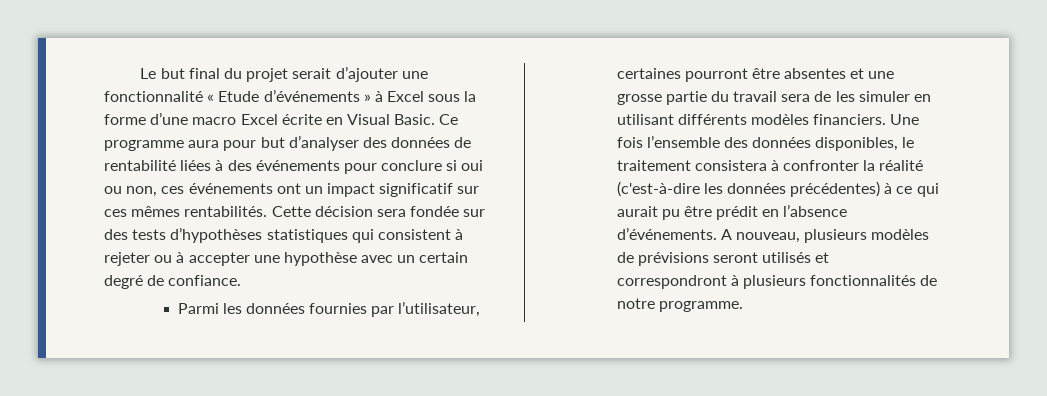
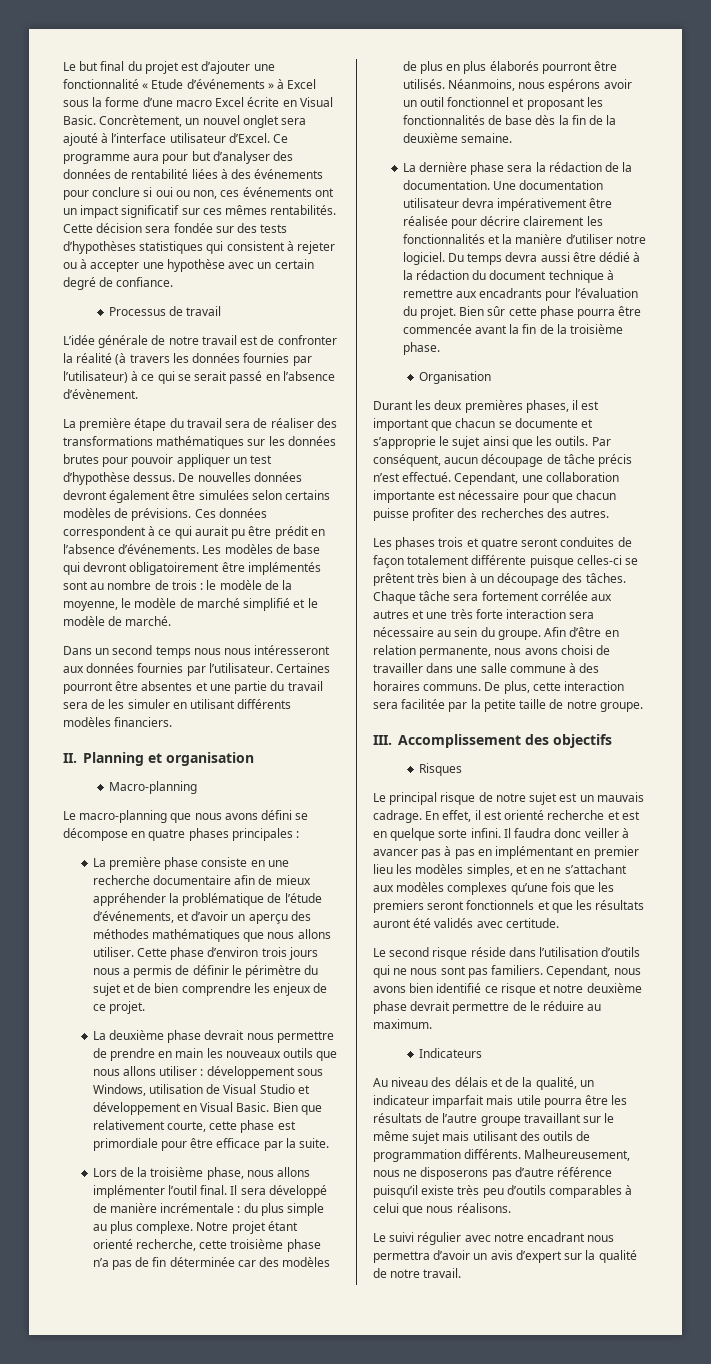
[292,68,332,79] serait -> [181,62,200,71] est
(436, 119) none -> [99,115,307,128] [63,133,270,146] Concrètement, un nouvel onglet sera ajouté à l’interface utilisateur d’Excel.
[177,301,481,317] [616,68,681,79] Parmi les données fournies par l’utilisateur, certaines -> [108,306,222,316] [63,335,337,348] [63,353,312,366] [63,371,335,384] [63,389,138,399] [63,418,337,431] [63,436,336,449] [63,454,273,467] [63,472,302,485] [63,490,331,503] [63,508,267,521] [63,526,325,539] [63,544,321,554] [63,562,321,575] [63,580,293,590] [63,598,318,611] [63,616,172,626] [63,645,331,658] [63,663,331,676] Processus de travail // L’idée générale de notre travail est de confronter la réalité (à travers les données fournies par l’utilisateur) à ce qui se serait passé en l’absence d’évènement. // La première étape du travail sera de réaliser des transformations mathématiques sur les données brutes pour pouvoir appliquer un test d’hypothèse dessus. De nouvelles données devront également être simulées selon certains modèles de prévisions. Ces données correspondent à ce qui aurait pu être prédit en l’absence d’événements. Les modèles de base qui devront obligatoirement être implémentés sont au nombre de trois : le modèle de la moyenne, le modèle de marché simplifié et le modèle de marché. // Dans un second temps nous nous intéresseront aux données fournies par l’utilisateur. Certaines
[616,94,662,105] grosse -> (231, 687) none
[890,114,920,125] [616,135,915,151] [616,160,924,171] [616,181,939,197] [616,204,848,220] [616,227,930,243] [616,252,830,266] [616,275,938,289] [616,298,743,312] Une fois l’ensemble des données disponibles, le traitement consistera à confronter la réalité (c'est-à-dire les données précédentes) à ce qui aurait pu être prédit en l’absence d’événements. A nouveau, plusieurs modèles de prévisions seront utilisés et correspondront à plusieurs fonctionnalités de notre programme. -> [63,752,254,766] [108,781,197,794] [63,810,309,823] [63,828,300,841] [92,857,289,870] [92,875,311,885] [92,893,322,906] [92,911,311,924] [92,929,331,942] [92,947,318,960] [92,965,319,978] [92,983,328,996] [92,1001,145,1014] [92,1030,334,1043] [92,1048,338,1061] [92,1066,323,1079] [92,1084,310,1096] [92,1102,322,1115] [92,1120,296,1133] [92,1138,330,1151] [92,1167,311,1180] [92,1185,327,1198] [92,1203,325,1216] [92,1221,298,1234] [92,1239,321,1252] [92,1257,331,1270] [402,61,618,74] [402,79,632,92] [402,97,603,110] [402,115,617,125] [402,133,512,143] [402,162,633,175] [402,180,604,190] [402,198,613,211] [402,216,603,229] [402,234,646,244] [402,252,641,265] [402,270,614,283] [402,288,638,301] [402,306,642,319] [402,324,624,334] [402,342,440,355] [418,371,491,384] [373,400,600,413] [373,418,594,431] [373,436,611,449] [373,454,633,467] [373,472,619,485] [373,490,617,503] [373,508,610,521] [373,537,632,550] [373,555,639,568] [373,573,626,586] [373,591,613,604] [373,609,595,619] [373,627,619,640] [373,645,611,658] [373,663,600,673] [373,681,625,694] [373,699,643,712] [373,734,612,748] [418,763,462,776] [373,792,644,805] [373,810,640,823] [373,828,629,841] [373,846,639,859] [373,864,627,877] [373,882,615,895] [373,900,645,913] [373,918,559,928] [373,947,641,960] [373,965,641,978] [373,983,642,996] [373,1001,602,1014] [373,1019,432,1029] [418,1048,482,1058] [373,1077,594,1090] [373,1095,628,1108] [373,1113,615,1126] [373,1131,591,1144] [373,1149,631,1162] [373,1167,613,1180] [373,1185,633,1198] [373,1203,511,1216] [373,1232,615,1245] [373,1250,637,1263] [373,1268,462,1278] // II. Planning et organisation // Macro-planning // Le macro-planning que nous avons défini se décompose en quatre phases principales : // La première phase consiste en une recherche documentaire afin de mieux appréhender la problématique de l’étude d’événements, et d’avoir un aperçu des méthodes mathématiques que nous allons utiliser. Cette phase d’environ trois jours nous a permis de définir le périmètre du sujet et de bien comprendre les enjeux de ce projet. // La deuxième phase devrait nous permettre de prendre en main les nouveaux outils que nous allons utiliser : développement sous Windows, utilisation de Visual Studio et développement en Visual Basic. Bien que relativement courte, cette phase est primordiale pour être efficace par la suite. // Lors de la troisième phase, nous allons implémenter l’outil final. Il sera développé de manière incrémentale : du plus simple au plus complexe. Notre projet étant orienté recherche, cette troisième phase n’a pas de fin déterminée car des modèles de plus en plus élaborés pourront être utilisés. Néanmoins, nous espérons avoir un outil fonctionnel et proposant les fonctionnalités de base dès la fin de la deuxième semaine. // La dernière phase sera la rédaction de la documentation. Une documentation utilisateur devra impérativement être réalisée pour décrire clairement les fonctionnalités et la manière d’utiliser notre logiciel. Du temps devra aussi être dédié à la rédaction du document technique à remettre aux encadrants pour l’évaluation du projet. Bien sûr cette phase pourra être commencée avant la fin de la troisième phase. // Organisation // Durant les deux premières phases, il est important que chacun se documente et s’approprie le sujet ainsi que les outils. Par conséquent, aucun découpage de tâche précis n’est effectué. Cependant, une collaboration importante est nécessaire pour que chacun puisse profiter des recherches des autres. // Les phases trois et quatre seront conduites de façon totalement différente puisque celles-ci se prêtent très bien à un découpage des tâches. Chaque tâche sera fortement corrélée aux autres et une très forte interaction sera nécessaire au sein du groupe. Afin d’être en relation permanente, nous avons choisi de travailler dans une salle commune à des horaires communs. De plus, cette interaction sera facilitée par la petite taille de notre groupe. // III. Accomplissement des objectifs // Risques // Le principal risque de notre sujet est un mauvais cadrage. En effet, il est orienté recherche et est en quelque sorte infini. Il faudra donc veiller à avancer pas à pas en implémentant en premier lieu les modèles simples, et en ne s’attachant aux modèles complexes qu’une fois que les premiers seront fonctionnels et que les résultats auront été validés avec certitude. // Le second risque réside dans l’utilisation d’outils qui ne nous sont pas familiers. Cependant, nous avons bien identifié ce risque et notre deuxième phase devrait permettre de le réduire au maximum. // Indicateurs // Au niveau des délais et de la qualité, un indicateur imparfait mais utile pourra être les résultats de l’autre groupe travaillant sur le même sujet mais utilisant des outils de programmation différents. Malheureusement, nous ne disposerons pas d’autre référence puisqu’il existe très peu d’outils comparables à celui que nous réalisons. // Le suivi régulier avec notre encadrant nous permettra d’avoir un avis d’expert sur la qualité de notre travail.

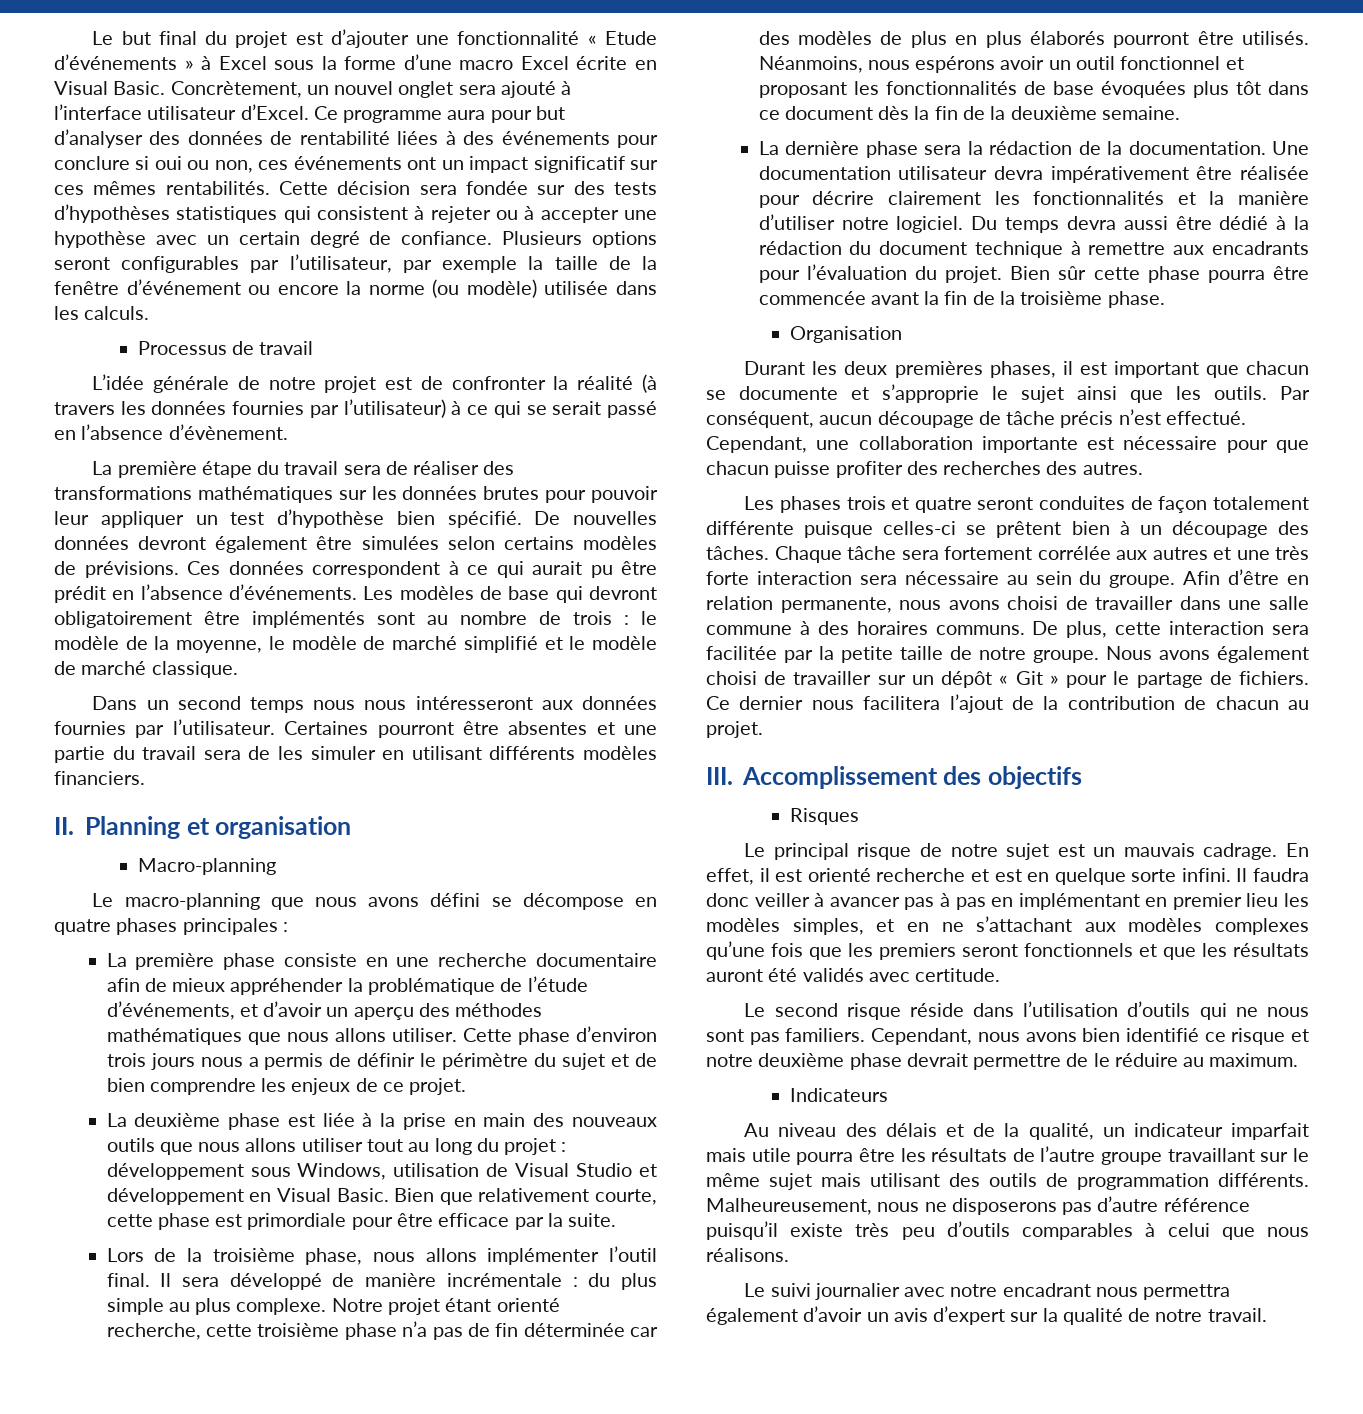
(174, 282) none -> [502,231,657,248] [54,254,657,273] [54,279,657,298] [54,306,150,320] Plusieurs options seront configurables par l’utilisateur, par exemple la taille de la fenêtre d’événement ou encore la norme (ou modèle) utilisée dans les calculs.
[201,335,237,345] travail -> [324,376,377,393] projet
(174, 460) none -> [54,511,89,525] leur
[133,472,176,482] dessus. -> [396,511,522,528] bien spécifié.
[125,616,172,626] marché. -> [81,661,238,678] marché classique.
[204,1030,334,1043] [92,1048,155,1061] devrait nous permettre de prendre -> [287,1113,446,1130] est liée à la prise
[206,1048,223,1058] les -> [533,1113,565,1127] des
(198, 1071) none -> [367,1138,557,1155] tout au long du projet
(533, 120) none -> [1100,81,1309,98] [758,106,873,120] évoquées plus tôt dans ce document
[417,573,440,583] très -> (1062, 529) none
(643, 707) none -> [1106,646,1309,663] [706,671,1309,688] [706,694,1309,713] [706,721,763,738] Nous avons également choisi de travailler sur un dépôt « Git » pour le partage de fichiers. Ce dernier nous facilitera l’ajout de la contribution de chacun au projet.
[417,1232,462,1245] régulier -> [814,1283,900,1300] journalier
(430, 1257) none -> [706,1308,798,1325] également

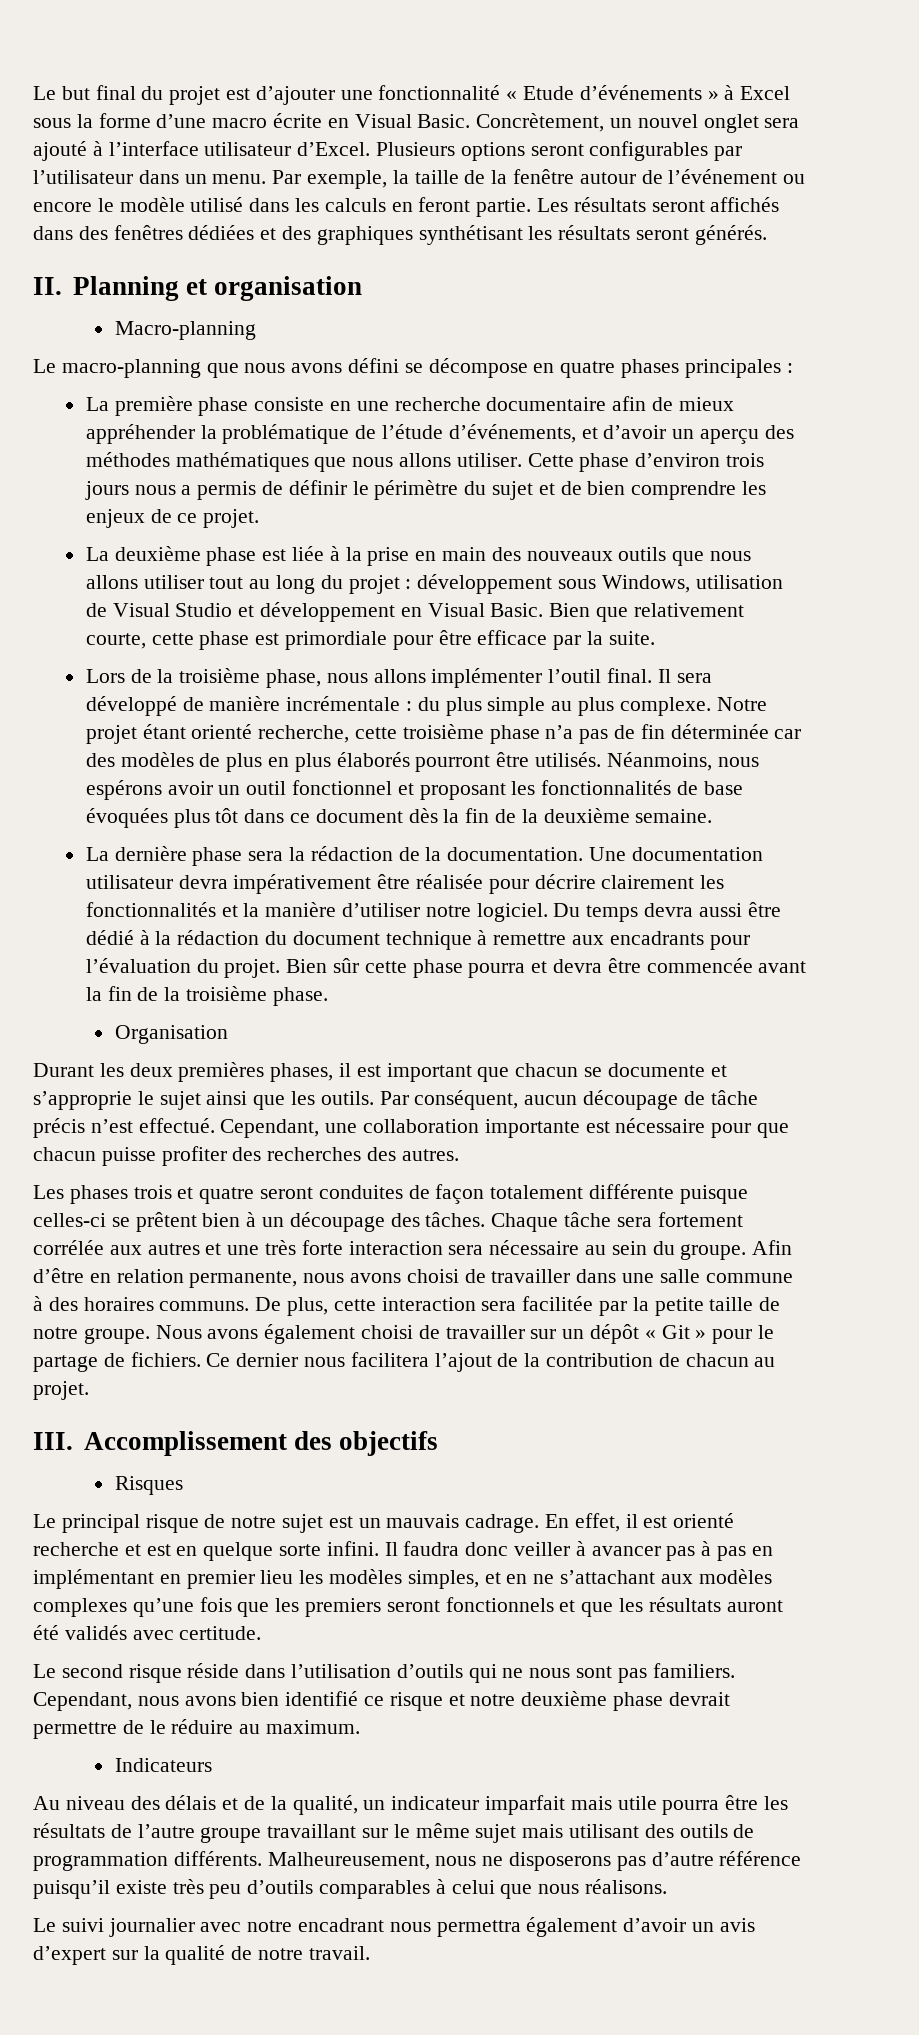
[520,56,569,70] Excel -> (268, 123) none
[313,106,565,123] [54,129,659,148] [54,156,658,173] [54,181,657,195] [54,204,657,223] [54,231,493,248] Ce programme aura pour but d’analyser des données de rentabilité liées à des événements pour conclure si oui ou non, ces événements ont un impact significatif sur ces mêmes rentabilités. Cette décision sera fondée sur des tests d’hypothèses statistiques qui consistent à rejeter ou à accepter une hypothèse avec un certain degré de confiance. -> (371, 149) none
[289,254,518,273] l’utilisateur, par exemple -> [33,170,388,189] l’utilisateur dans un menu. Par exemple,
[126,279,657,298] [54,306,150,320] [137,341,314,355] [92,374,658,393] [54,399,658,418] [54,424,288,440] [92,461,515,478] [54,486,658,503] [54,509,657,528] [54,536,657,553] [54,561,657,578] [54,584,657,603] [54,611,657,628] [54,636,658,653] [54,661,238,678] [92,696,658,713] [54,719,657,738] [54,746,658,763] [54,771,145,785] d’événement ou encore la norme (ou modèle) utilisée dans les calculs. // Processus de travail // L’idée générale de notre projet est de confronter la réalité (à travers les données fournies par l’utilisateur) à ce qui se serait passé en l’absence d’évènement. // La première étape du travail sera de réaliser des transformations mathématiques sur les données brutes pour pouvoir leur appliquer un test d’hypothèse bien spécifié. De nouvelles données devront également être simulées selon certains modèles de prévisions. Ces données correspondent à ce qui aurait pu être prédit en l’absence d’événements. Les modèles de base qui devront obligatoirement être implémentés sont au nombre de trois : le modèle de la moyenne, le modèle de marché simplifié et le modèle de marché classique. // Dans un second temps nous nous intéresseront aux données fournies par l’utilisateur. Certaines pourront être absentes et une partie du travail sera de les simuler en utilisant différents modèles financiers. -> [579,169,806,184] [33,197,780,217] [33,225,767,245] autour de l’événement ou encore le modèle utilisé dans les calculs en feront partie. Les résultats seront affichés dans des fenêtres dédiées et des graphiques synthétisant les résultats seront générés.
(1265, 276) none -> [531,959,602,973] et devra

